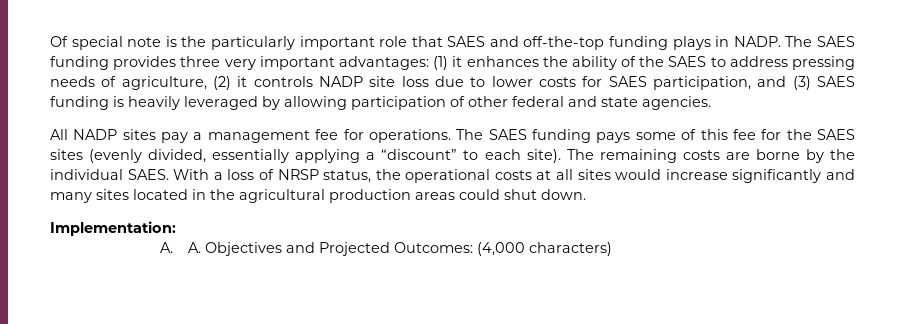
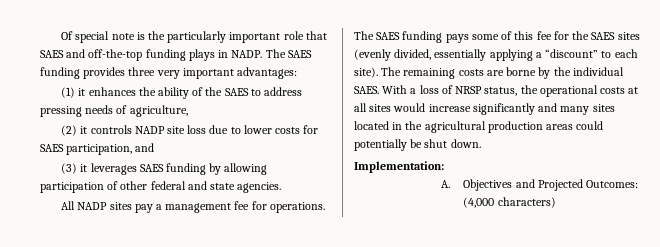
(429, 63) none -> (298, 73) //
(207, 83) none -> (188, 111) //
[792,76,856,90] [50,96,258,110] (3) SAES funding is heavily leveraged -> [61,163,207,175] // (3) it leverages SAES funding
(500, 194) none -> [354,139,423,151] potentially be
[187,242,201,253] A. -> (450, 184) none

